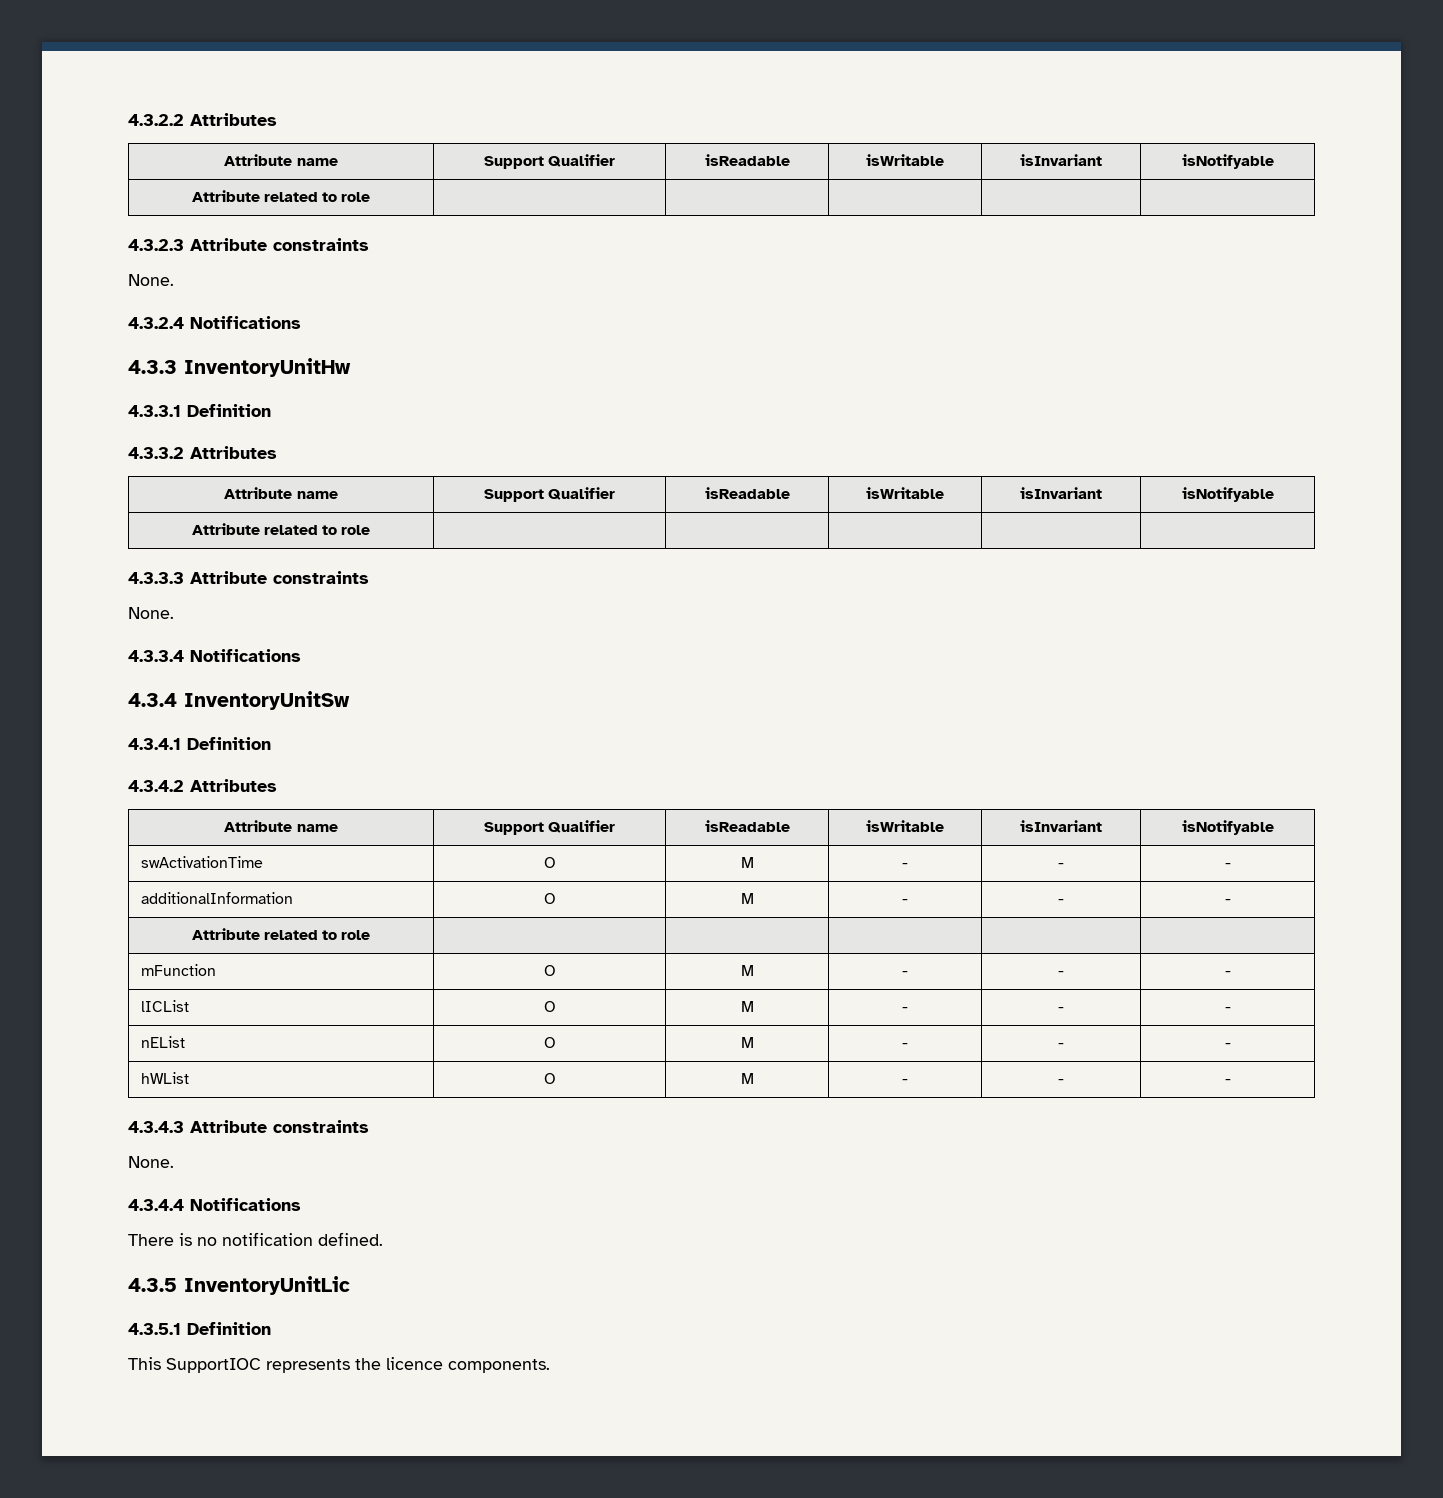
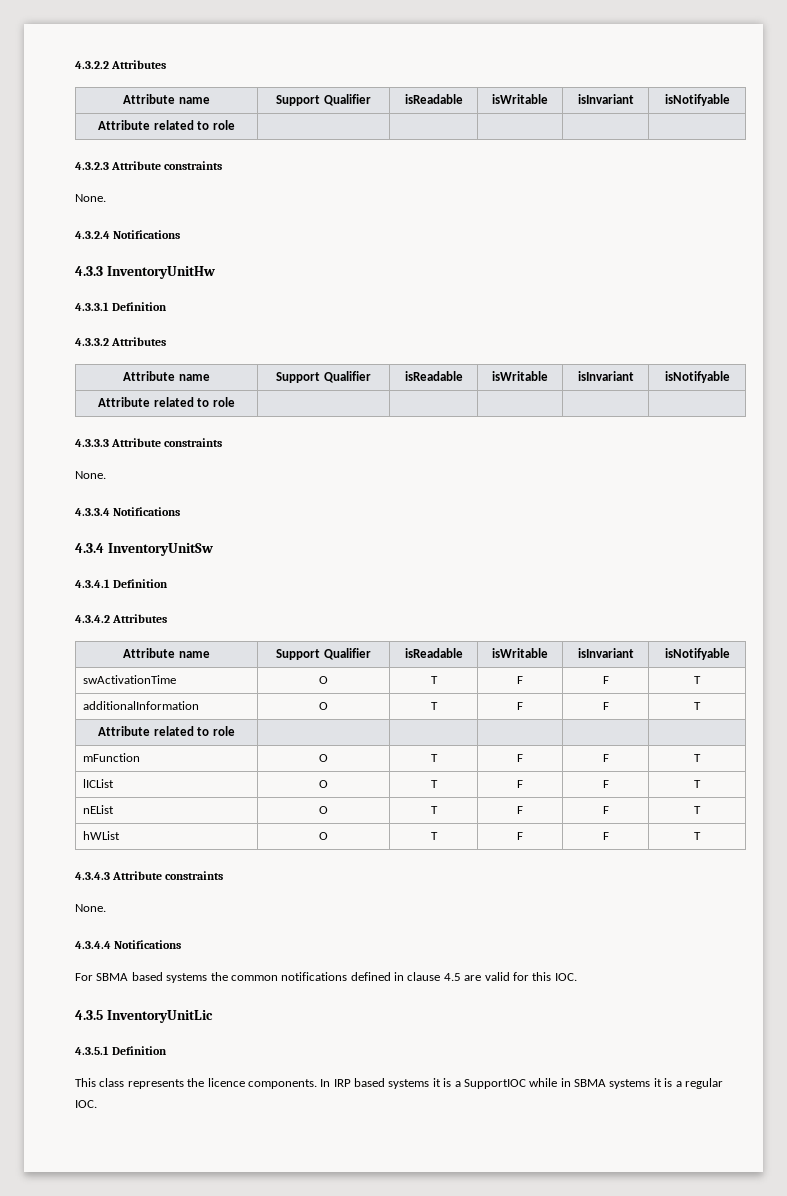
[740,857,754,868] [902,863,908,868] [1058,863,1064,868] [1224,863,1231,868] [141,892,294,904] [543,893,556,904] [740,893,754,904] [902,899,908,904] [1058,899,1064,904] [1224,899,1231,904] M | - | - | - // additionalInformation | O | M | - | - | - -> [430,676,438,684] [517,676,523,684] [602,676,609,684] [694,676,701,684] [83,701,200,710] [319,702,328,710] [430,702,438,710] [517,702,523,710] [602,702,609,710] [694,702,701,710] T | F | F | T // additionalInformation | O | T | F | F | T
[740,965,754,976] [902,971,908,976] [1058,971,1064,976] [1224,971,1231,976] [141,1000,190,1012] [543,1001,556,1012] [740,1001,754,1012] [902,1007,908,1012] [1058,1007,1064,1012] [1224,1007,1231,1012] [141,1036,186,1048] [543,1037,556,1048] [740,1037,754,1048] [902,1043,908,1048] [1058,1043,1064,1048] [1224,1043,1231,1048] [141,1072,190,1084] [543,1073,556,1084] [740,1073,754,1084] [902,1079,908,1084] [1058,1079,1064,1084] [1224,1079,1231,1084] M | - | - | - // lICList | O | M | - | - | - // nEList | O | M | - | - | - // hWList | O | M | - | - | - -> [430,754,438,762] [517,754,523,762] [602,754,609,762] [694,754,701,762] [83,779,115,788] [319,780,328,788] [430,780,438,788] [517,780,523,788] [602,780,609,788] [694,780,701,788] [83,805,115,814] [319,806,328,814] [430,806,438,814] [517,806,523,814] [602,806,609,814] [694,806,701,814] [83,831,121,840] [319,832,328,840] [430,832,438,840] [517,832,523,840] [602,832,609,840] [694,832,701,840] T | F | F | T // lICList | O | T | F | F | T // nEList | O | T | F | F | T // hWList | O | T | F | F | T
[128,1232,383,1246] There is no notification defined. -> [75,972,577,983] For SBMA based systems the common notifications defined in clause 4.5 are valid for this IOC.
[166,1358,261,1373] SupportIOC -> [99,1078,125,1087] class
(550, 1366) none -> [320,1078,723,1089] [75,1100,97,1108] In IRP based systems it is a SupportIOC while in SBMA systems it is a regular IOC.

